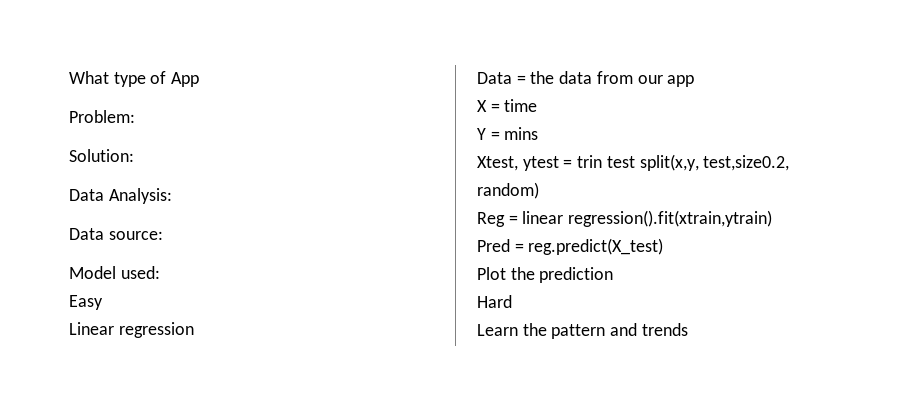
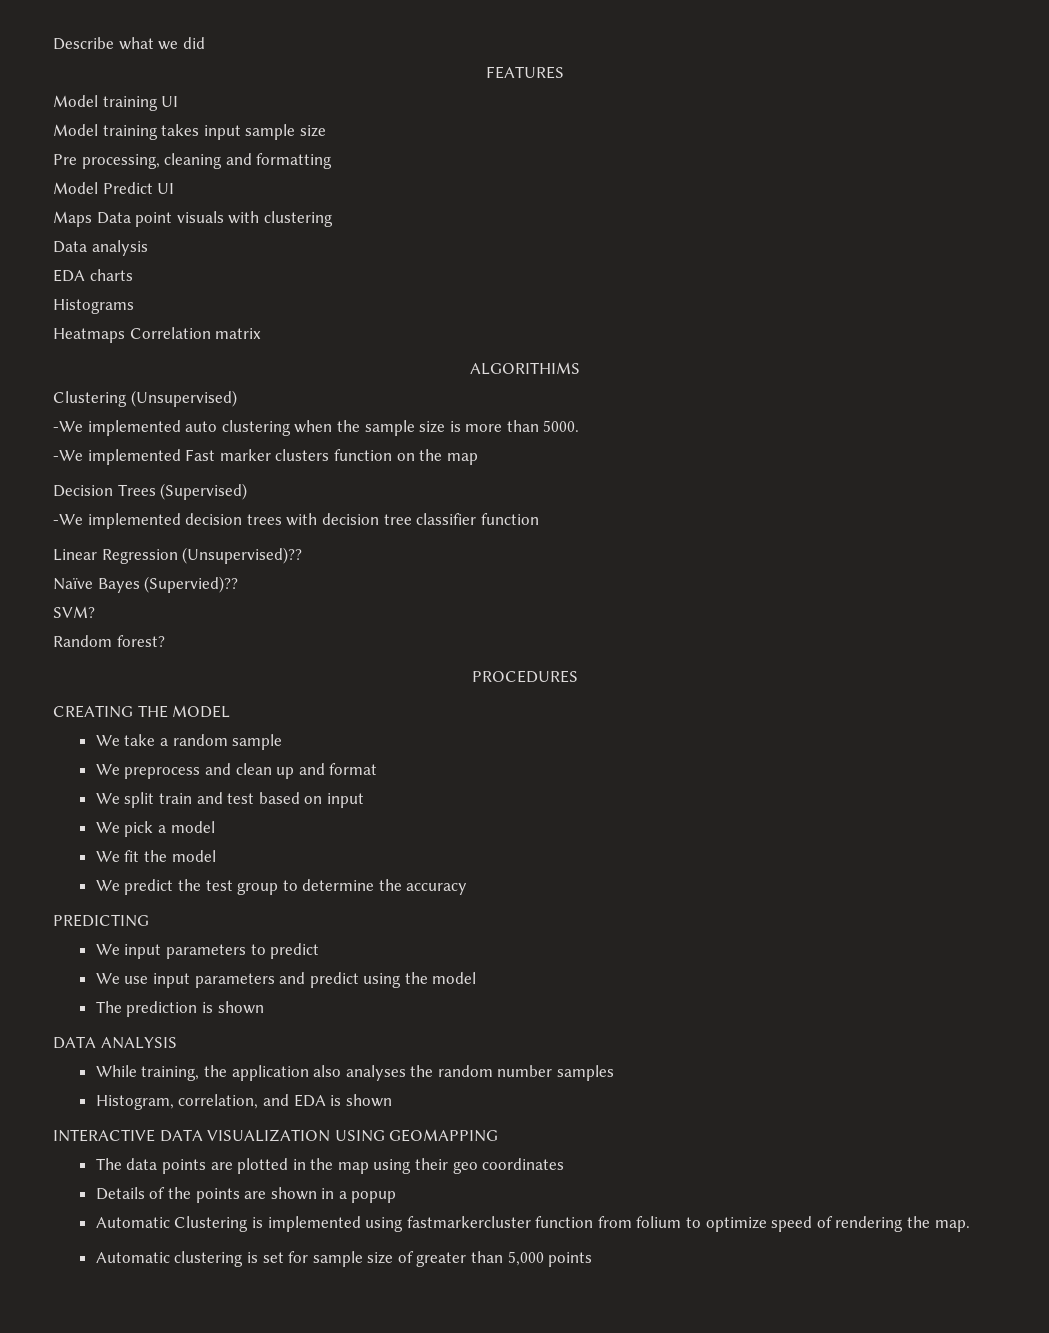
[69,71,200,87] [69,110,135,123] [69,149,134,162] [69,188,172,204] [69,228,163,240] [69,266,160,279] [69,295,103,310] [69,322,194,338] [477,71,695,87] [477,99,538,112] [477,127,539,140] [477,154,790,171] [477,182,539,199] [477,210,773,227] [477,238,664,255] [477,267,614,283] [477,295,512,308] [477,323,688,339] What type of App // Problem: // Solution: // Data Analysis: // Data source: // Model used: // Easy // Linear regression // Data = the data from our app // X = time // Y = mins // Xtest, ytest = trin test split(x,y, test,size0.2, random) // Reg = linear regression().fit(xtrain,ytrain) // Pred = reg.predict(X_test) // Plot the prediction // Hard // Learn the pattern and trends -> [53,37,205,50] [485,66,564,79] [53,95,179,111] [53,124,326,140] [53,153,333,169] [53,182,175,194] [53,211,333,227] [53,240,148,256] [53,269,133,282] [53,299,134,314] [53,327,262,343] [469,362,580,375] [53,390,237,407] [53,420,580,436] [53,449,478,465] [53,483,248,500] [53,513,539,529] [53,547,303,564] [53,576,239,593] [53,606,95,618] [53,635,165,647] [471,670,578,683] [53,705,231,718] [95,734,283,750] [95,763,378,779] [95,792,364,808] [95,821,215,837] [95,850,216,862] [95,879,468,895] [53,914,149,927] [95,943,320,959] [95,972,477,988] [95,1001,264,1017] [53,1036,177,1049] [95,1065,615,1081] [95,1094,392,1110] [53,1129,499,1142] [95,1158,565,1174] [95,1187,397,1203] [95,1216,970,1232] [95,1251,593,1267] Describe what we did // FEATURES // Model training UI // Model training takes input sample size // Pre processing, cleaning and formatting // Model Predict UI // Maps Data point visuals with clustering // Data analysis // EDA charts // Histograms // Heatmaps Correlation matrix // ALGORITHIMS // Clustering (Unsupervised) // -We implemented auto clustering when the sample size is more than 5000. // -We implemented Fast marker clusters function on the map // Decision Trees (Supervised) // -We implemented decision trees with decision tree classifier function // Linear Regression (Unsupervised)?? // Naïve Bayes (Supervied)?? // SVM? // Random forest? // PROCEDURES // CREATING THE MODEL // We take a random sample // We preprocess and clean up and format // We split train and test based on input // We pick a model // We fit the model // We predict the test group to determine the accuracy // PREDICTING // We input parameters to predict // We use input parameters and predict using the model // The prediction is shown // DATA ANALYSIS // While training, the application also analyses the random number samples // Histogram, correlation, and EDA is shown // INTERACTIVE DATA VISUALIZATION USING GEOMAPPING // The data points are plotted in the map using their geo coordinates // Details of the points are shown in a popup // Automatic Clustering is implemented using fastmarkercluster function from folium to optimize speed of rendering the map. // Automatic clustering is set for sample size of greater than 5,000 points

